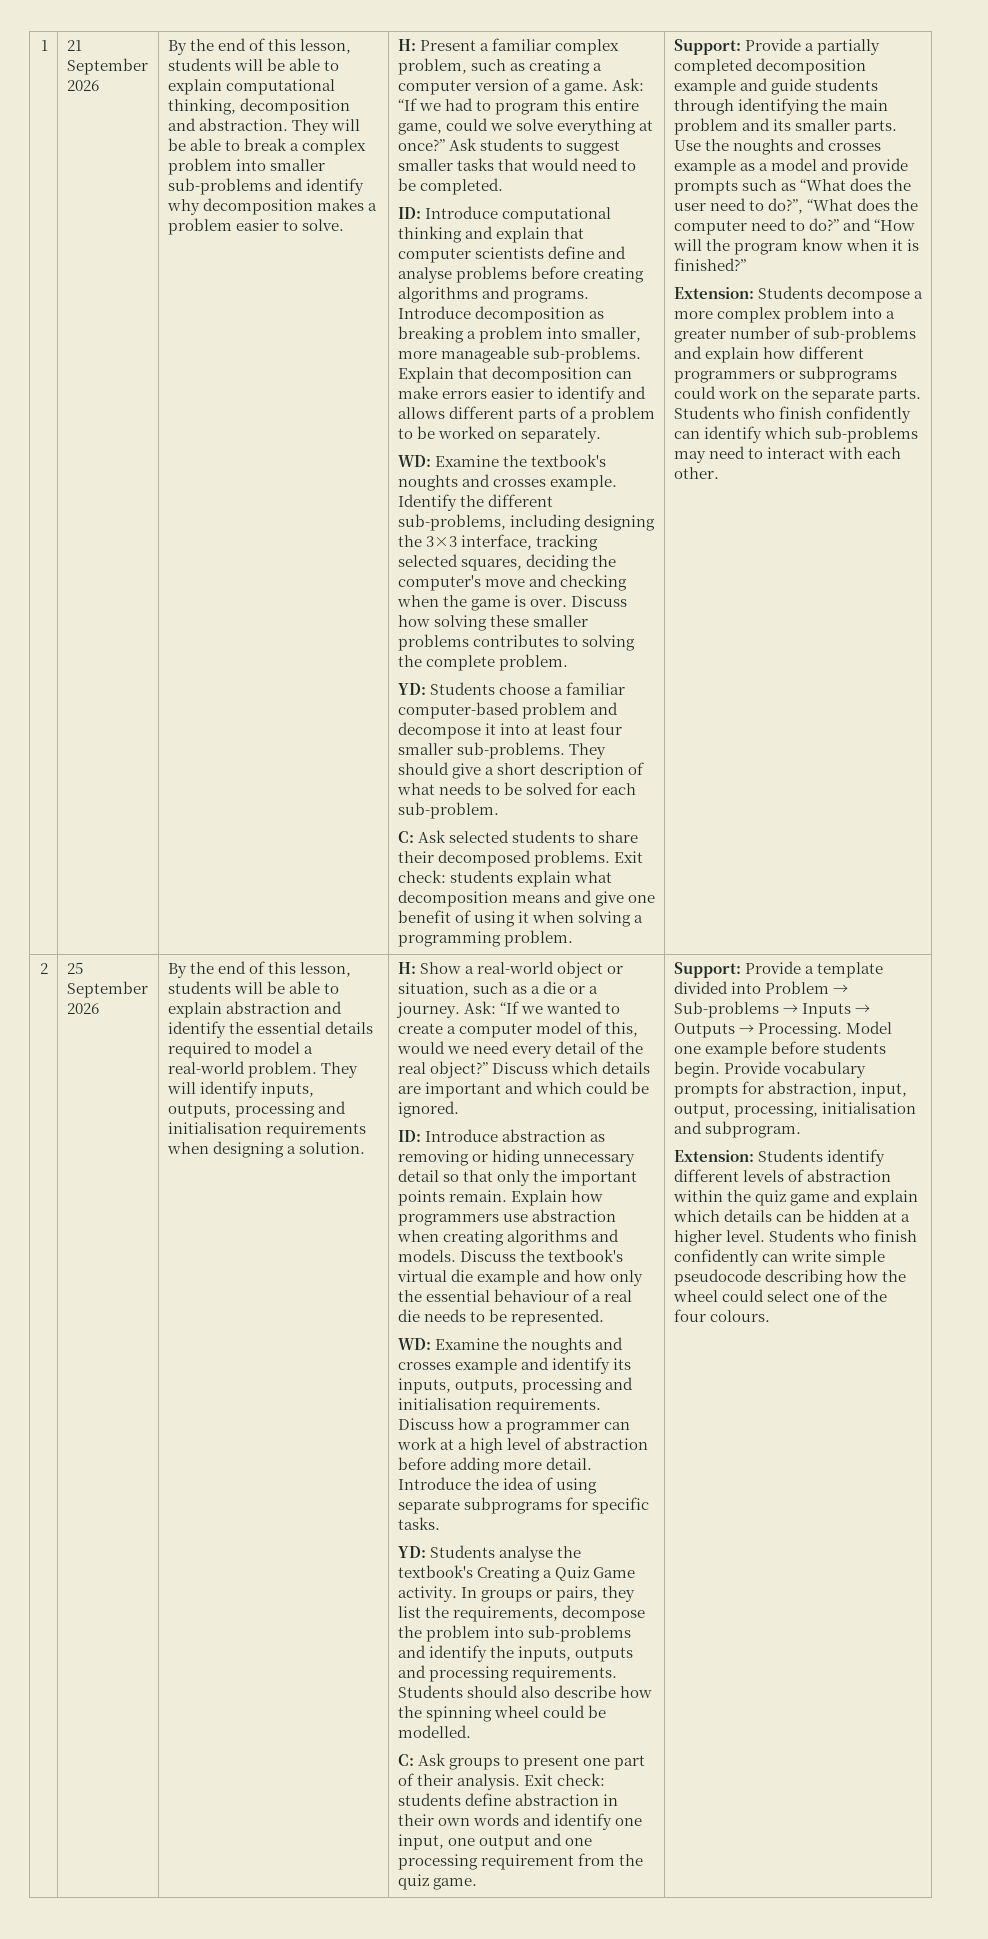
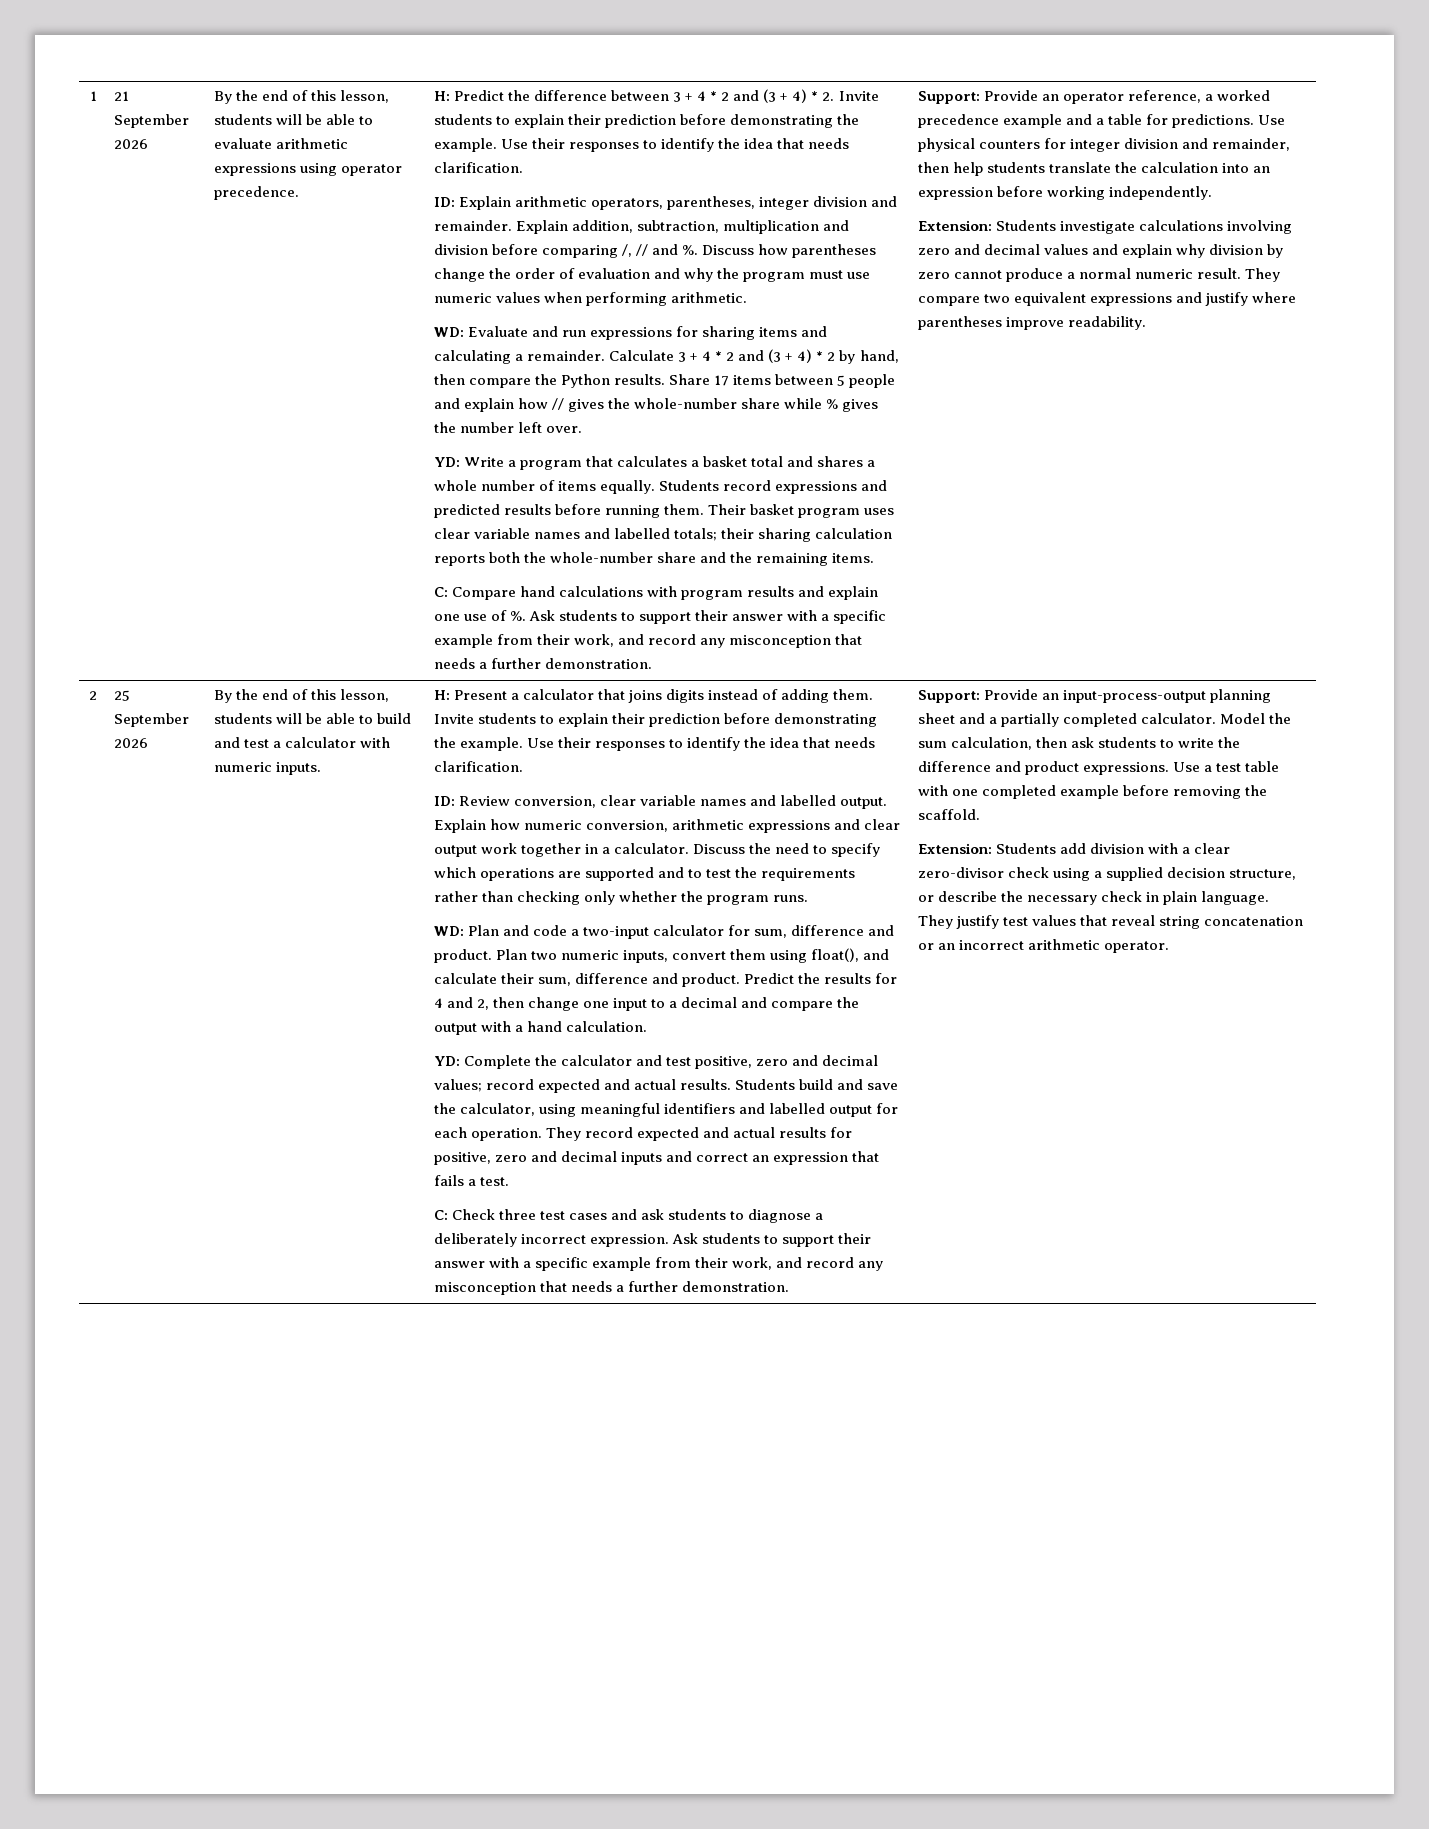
[167,79,335,95] [167,98,350,115] [167,118,360,135] [167,138,366,155] [167,158,325,175] [167,178,364,195] [166,198,377,215] [167,218,344,235] [397,38,619,55] [397,58,602,75] [397,78,644,95] [397,98,639,115] [397,118,653,135] [397,138,620,155] [397,158,636,171] [397,178,503,195] [397,206,611,223] [397,226,584,243] [397,246,626,263] [397,266,644,283] [397,286,589,303] [397,306,604,323] [397,326,641,343] [397,346,641,363] [397,366,632,383] [397,386,646,403] [397,406,655,423] [397,426,601,443] [397,454,606,467] [397,474,617,491] [397,494,553,511] [397,514,655,531] [397,534,598,551] [397,554,616,571] [397,574,627,591] [396,595,627,611] [397,615,588,631] [397,634,635,651] [397,654,568,671] [397,682,625,695] [397,702,618,719] [397,722,622,739] [397,742,606,759] [397,762,644,779] [396,782,636,795] [397,802,499,819] [397,830,638,843] [397,850,643,867] [397,870,612,887] [397,890,655,907] [397,910,643,927] [397,930,573,947] [673,38,880,55] [673,58,866,75] [673,78,878,95] [673,98,888,115] [673,118,897,135] [673,138,881,155] [673,158,908,175] [673,178,911,195] [673,198,918,214] [673,218,915,235] [672,238,919,255] [673,258,746,271] [673,286,923,303] [673,306,895,323] [673,326,916,343] [673,346,864,363] [673,366,897,383] [673,386,921,403] [673,406,911,423] [673,426,918,443] [673,446,901,463] [673,467,719,479] explain computational thinking, decomposition and abstraction. They will be able to break a complex problem into smaller sub-problems and identify why decomposition makes a problem easier to solve. | H: Present a familiar complex problem, such as creating a computer version of a game. Ask: “If we had to program this entire game, could we solve everything at once?” Ask students to suggest smaller tasks that would need to be completed. // ID: Introduce computational thinking and explain that computer scientists define and analyse problems before creating algorithms and programs. Introduce decomposition as breaking a problem into smaller, more manageable sub-problems. Explain that decomposition can make errors easier to identify and allows different parts of a problem to be worked on separately. // WD: Examine the textbook's noughts and crosses example. Identify the different sub-problems, including designing the 3×3 interface, tracking selected squares, deciding the computer's move and checking when the game is over. Discuss how solving these smaller problems contributes to solving the complete problem. // YD: Students choose a familiar computer-based problem and decompose it into at least four smaller sub-problems. They should give a short description of what needs to be solved for each sub-problem. // C: Ask selected students to share their decomposed problems. Exit check: students explain what decomposition means and give one benefit of using it when solving a programming problem. | Support: Provide a partially completed decomposition example and guide students through identifying the main problem and its smaller parts. Use the noughts and crosses example as a model and provide prompts such as “What does the user need to do?”, “What does the computer need to do?” and “How will the program know when it is finished?” // Extension: Students decompose a more complex problem into a greater number of sub-problems and explain how different programmers or subprograms could work on the separate parts. Students who finish confidently can identify which sub-problems may need to interact with each other. -> [213,138,348,149] [213,163,402,176] [213,186,299,200] [433,89,879,103] [433,114,860,128] [433,138,850,152] [433,162,523,173] [433,196,898,210] [433,220,849,234] [433,244,877,258] [433,268,871,282] [433,292,747,306] [433,326,828,340] [433,349,899,364] [433,374,896,388] [433,398,879,412] [433,422,582,433] [433,456,876,470] [433,480,888,494] [433,504,895,518] [433,528,893,542] [433,552,875,566] [433,586,879,600] [433,610,887,624] [433,634,863,648] [433,658,652,669] [917,90,1270,104] [917,114,1286,128] [917,138,1290,152] [917,162,1271,176] [917,186,1212,200] [917,220,1292,234] [917,244,1284,258] [917,268,1281,282] [917,292,1296,306] [917,316,1146,330] evaluate arithmetic expressions using operator precedence. | H: Predict the difference between 3 + 4 * 2 and (3 + 4) * 2. Invite students to explain their prediction before demonstrating the example. Use their responses to identify the idea that needs clarification. // ID: Explain arithmetic operators, parentheses, integer division and remainder. Explain addition, subtraction, multiplication and division before comparing /, // and %. Discuss how parentheses change the order of evaluation and why the program must use numeric values when performing arithmetic. // WD: Evaluate and run expressions for sharing items and calculating a remainder. Calculate 3 + 4 * 2 and (3 + 4) * 2 by hand, then compare the Python results. Share 17 items between 5 people and explain how // gives the whole-number share while % gives the number left over. // YD: Write a program that calculates a basket total and shares a whole number of items equally. Students record expressions and predicted results before running them. Their basket program uses clear variable names and labelled totals; their sharing calculation reports both the whole-number share and the remaining items. // C: Compare hand calculations with program results and explain one use of %. Ask students to support their answer with a specific example from their work, and record any misconception that needs a further demonstration. | Support: Provide an operator reference, a worked precedence example and a table for predictions. Use physical counters for integer division and remainder, then help students translate the calculation into an expression before working independently. // Extension: Students investigate calculations involving zero and decimal values and explain why division by zero cannot produce a normal numeric result. They compare two equivalent expressions and justify where parentheses improve readability.
[167,1001,342,1018] [167,1021,373,1038] [167,1041,313,1058] [167,1061,358,1078] [166,1081,314,1098] [167,1101,346,1118] [167,1122,366,1138] [166,1141,365,1158] [397,961,623,978] [397,981,598,997] [395,1001,620,1018] [397,1021,638,1038] [396,1041,643,1058] [397,1061,650,1078] [397,1081,649,1098] [397,1101,459,1118] [397,1129,605,1142] [397,1149,635,1166] [397,1169,637,1186] [397,1190,603,1206] [397,1209,616,1226] [396,1229,619,1246] [397,1249,623,1262] [396,1269,643,1286] [397,1289,632,1302] [397,1309,604,1326] [397,1337,623,1354] [397,1357,631,1374] [397,1377,633,1394] [397,1398,601,1414] [397,1418,630,1434] [396,1437,648,1454] [397,1457,592,1474] [397,1477,597,1494] [397,1497,649,1514] [397,1517,440,1530] [397,1545,581,1562] [397,1565,635,1582] [397,1586,635,1602] [397,1605,645,1622] [397,1625,631,1642] [397,1645,633,1662] [397,1665,617,1682] [397,1685,652,1698] [397,1705,606,1722] [397,1725,471,1738] [397,1753,645,1770] [397,1773,605,1790] [397,1793,618,1806] [397,1813,642,1830] [397,1833,592,1850] [397,1853,643,1870] [397,1874,477,1890] [673,961,883,978] [673,981,848,994] [673,1001,870,1018] [673,1021,892,1038] [673,1041,886,1058] [673,1061,866,1078] [673,1081,907,1098] [673,1102,916,1118] [673,1121,801,1138] [673,1149,885,1166] [673,1169,891,1182] [672,1189,918,1206] [672,1209,910,1222] [673,1229,917,1246] [673,1249,885,1266] [673,1269,906,1286] [672,1289,887,1302] [673,1309,770,1322] explain abstraction and identify the essential details required to model a real-world problem. They will identify inputs, outputs, processing and initialisation requirements when designing a solution. | H: Show a real-world object or situation, such as a die or a journey. Ask: “If we wanted to create a computer model of this, would we need every detail of the real object?” Discuss which details are important and which could be ignored. // ID: Introduce abstraction as removing or hiding unnecessary detail so that only the important points remain. Explain how programmers use abstraction when creating algorithms and models. Discuss the textbook's virtual die example and how only the essential behaviour of a real die needs to be represented. // WD: Examine the noughts and crosses example and identify its inputs, outputs, processing and initialisation requirements. Discuss how a programmer can work at a high level of abstraction before adding more detail. Introduce the idea of using separate subprograms for specific tasks. // YD: Students analyse the textbook's Creating a Quiz Game activity. In groups or pairs, they list the requirements, decompose the problem into sub-problems and identify the inputs, outputs and processing requirements. Students should also describe how the spinning wheel could be modelled. // C: Ask groups to present one part of their analysis. Exit check: students define abstraction in their own words and identify one input, one output and one processing requirement from the quiz game. | Support: Provide a template divided into Problem → Sub-problems → Inputs → Outputs → Processing. Model one example before students begin. Provide vocabulary prompts for abstraction, input, output, processing, initialisation and subprogram. // Extension: Students identify different levels of abstraction within the quiz game and explain which details can be hidden at a higher level. Students who finish confidently can write simple pseudocode describing how the wheel could select one of the four colours. -> [376,713,411,724] [213,737,390,748] [213,762,321,775] [433,689,874,703] [433,713,878,727] [433,737,876,751] [433,761,523,772] [433,795,888,809] [433,819,901,833] [433,843,881,857] [433,867,856,881] [433,891,809,905] [433,925,895,939] [433,948,890,963] [433,973,898,987] [433,997,860,1011] [433,1021,647,1035] [433,1055,879,1069] [433,1079,899,1093] [433,1103,899,1117] [433,1127,853,1141] [433,1151,880,1165] [433,1175,509,1186] [433,1209,824,1223] [433,1233,872,1247] [433,1257,884,1271] [433,1281,789,1295] [917,689,1271,703] [917,713,1292,727] [917,737,1241,750] [917,761,1280,775] [917,785,1267,799] [917,809,980,820] [917,843,1230,854] [917,867,1296,881] [917,891,1270,905] [917,915,1304,929] [917,939,1169,953] build and test a calculator with numeric inputs. | H: Present a calculator that joins digits instead of adding them. Invite students to explain their prediction before demonstrating the example. Use their responses to identify the idea that needs clarification. // ID: Review conversion, clear variable names and labelled output. Explain how numeric conversion, arithmetic expressions and clear output work together in a calculator. Discuss the need to specify which operations are supported and to test the requirements rather than checking only whether the program runs. // WD: Plan and code a two-input calculator for sum, difference and product. Plan two numeric inputs, convert them using float(), and calculate their sum, difference and product. Predict the results for 4 and 2, then change one input to a decimal and compare the output with a hand calculation. // YD: Complete the calculator and test positive, zero and decimal values; record expected and actual results. Students build and save the calculator, using meaningful identifiers and labelled output for each operation. They record expected and actual results for positive, zero and decimal inputs and correct an expression that fails a test. // C: Check three test cases and ask students to diagnose a deliberately incorrect expression. Ask students to support their answer with a specific example from their work, and record any misconception that needs a further demonstration. | Support: Provide an input-process-output planning sheet and a partially completed calculator. Model the sum calculation, then ask students to write the difference and product expressions. Use a test table with one completed example before removing the scaffold. // Extension: Students add division with a clear zero-divisor check using a supplied decision structure, or describe the necessary check in plain language. They justify test values that reveal string concatenation or an incorrect arithmetic operator.

